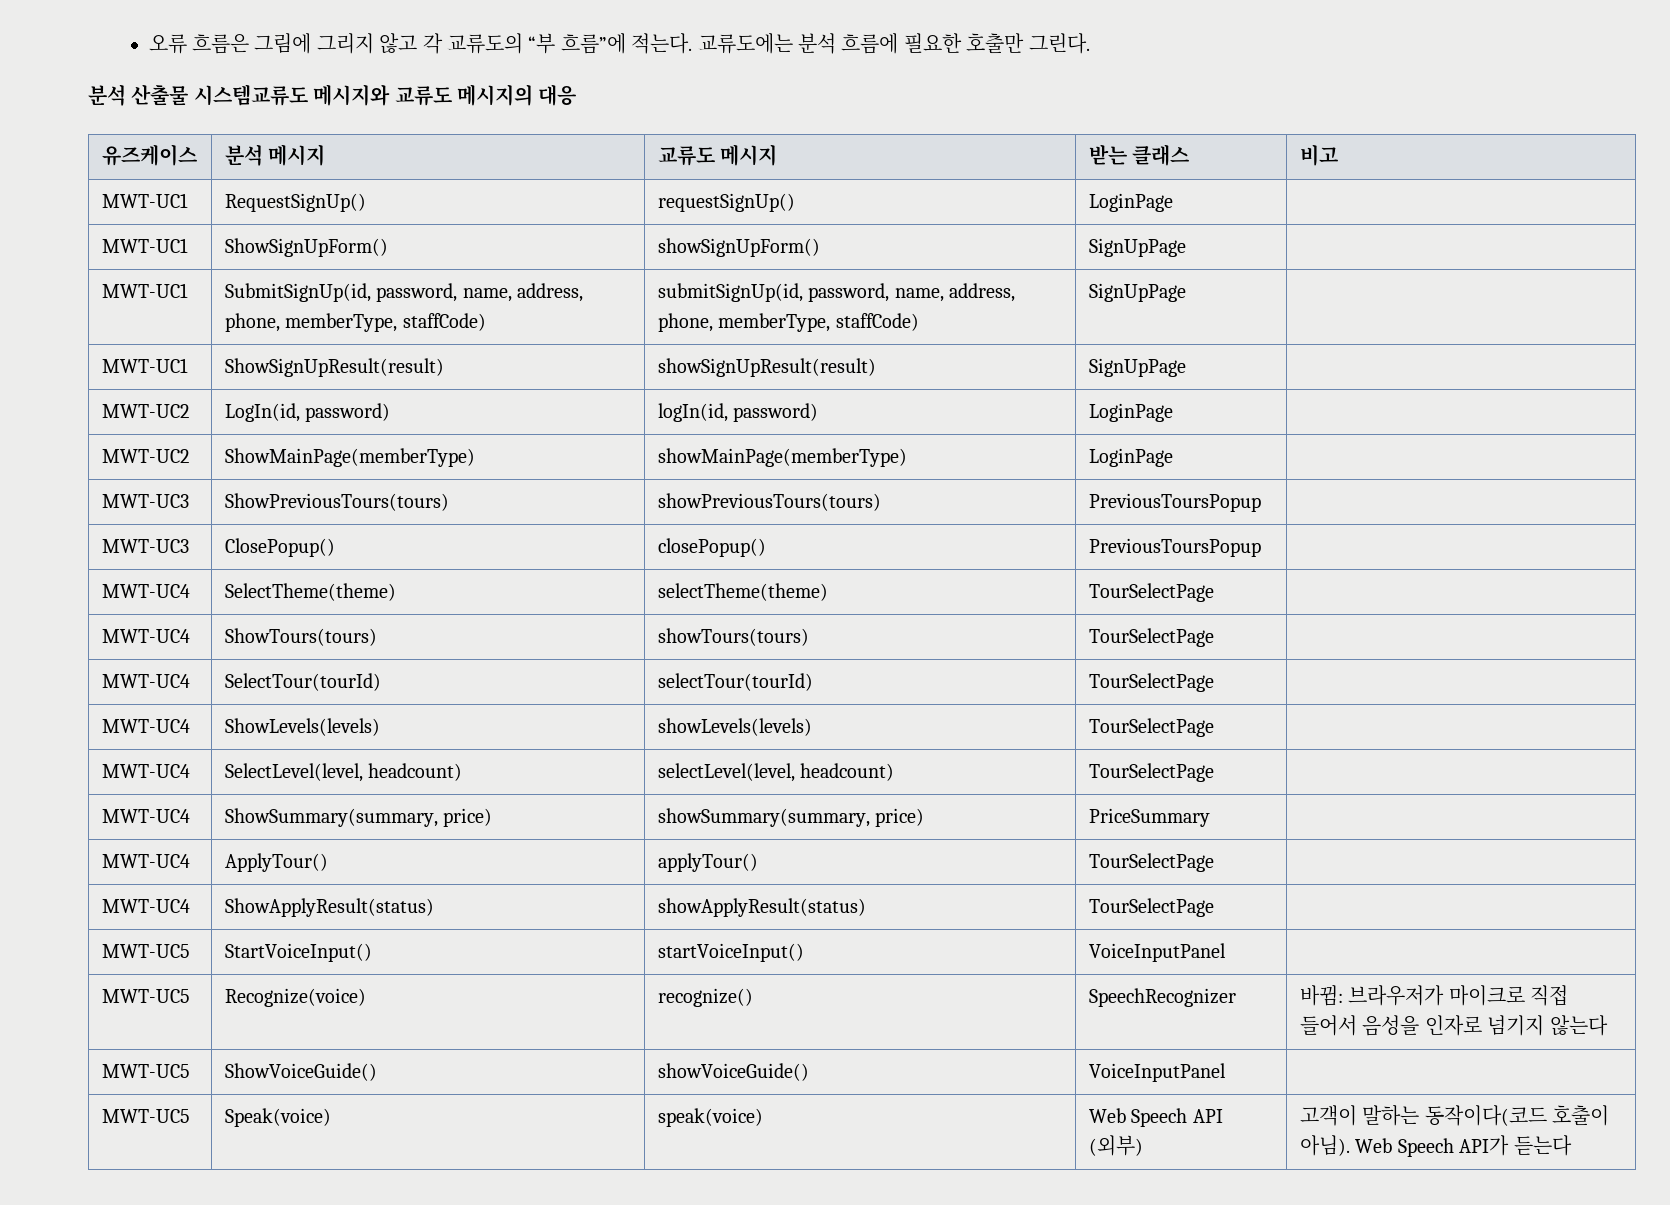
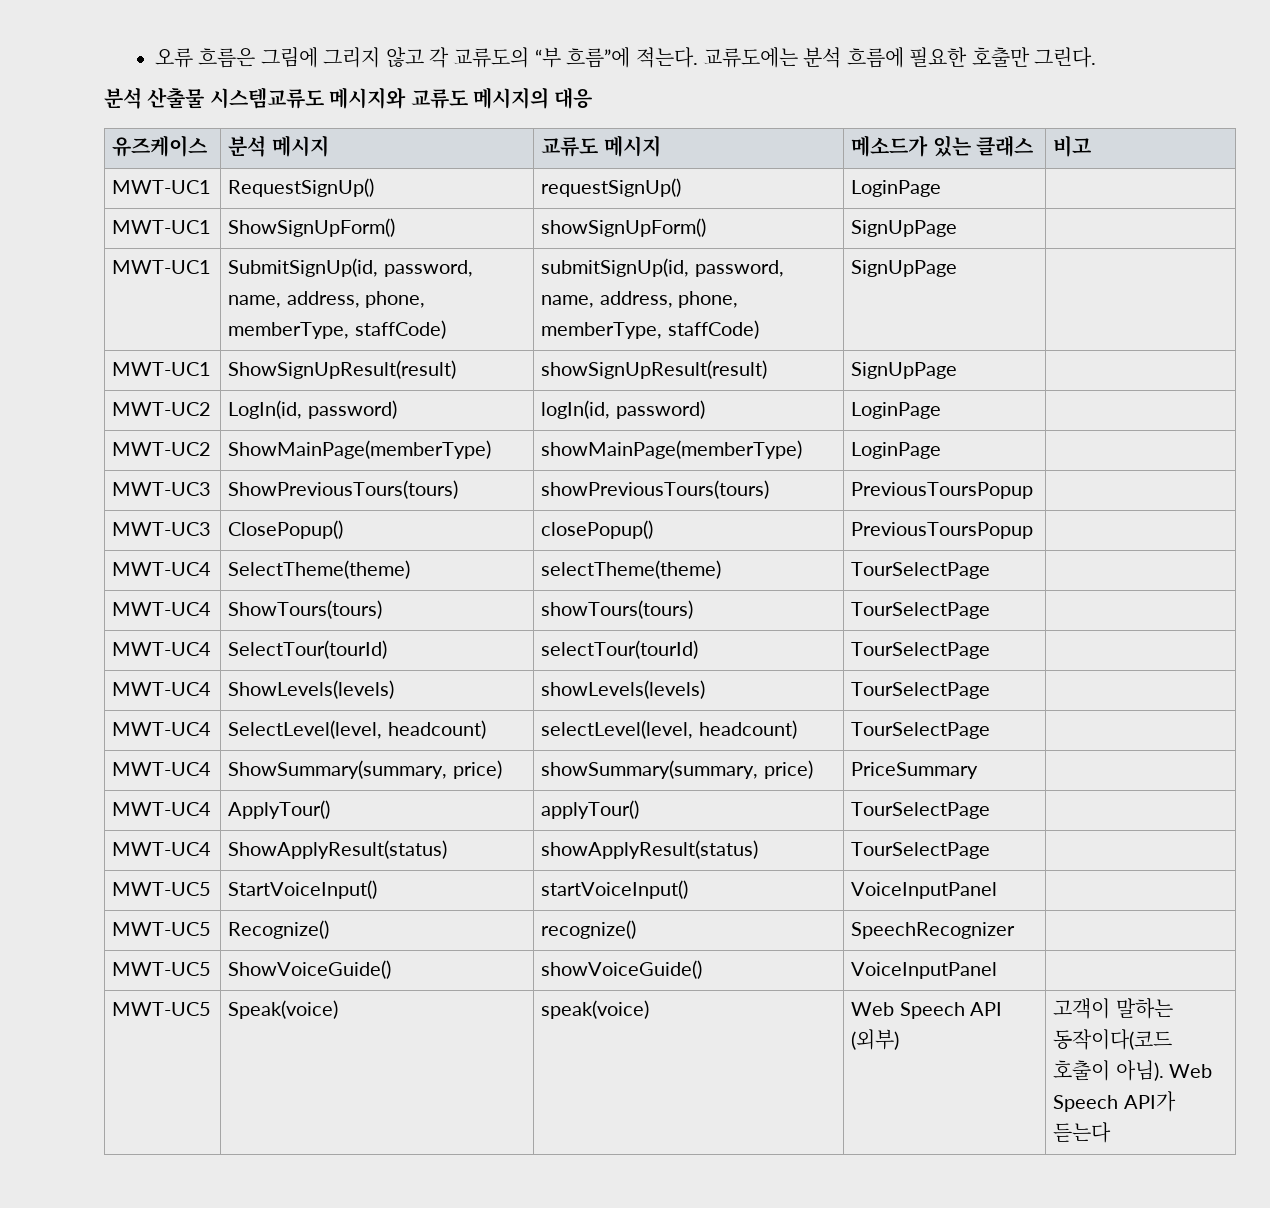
[1088,144,1127,165] 받는 -> [851,135,971,157] 메소드가 있는
[224,988,366,1007] Recognize(voice) -> [228,920,330,939] Recognize()
[1299,985,1569,1006] [1299,1015,1608,1036] 바뀜: 브라우저가 마이크로 직접 들어서 음성을 인자로 넘기지 않는다 -> (1016, 930) none

